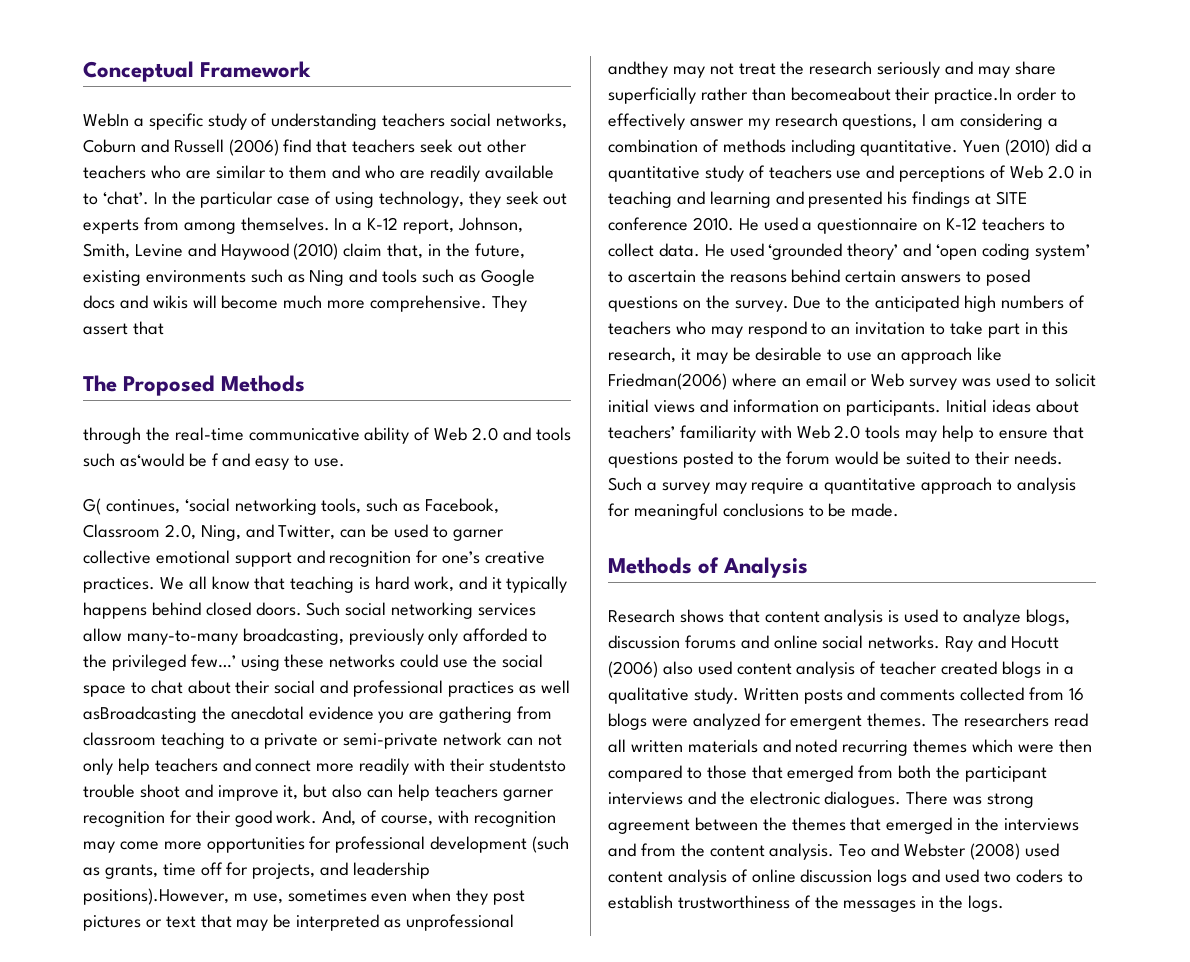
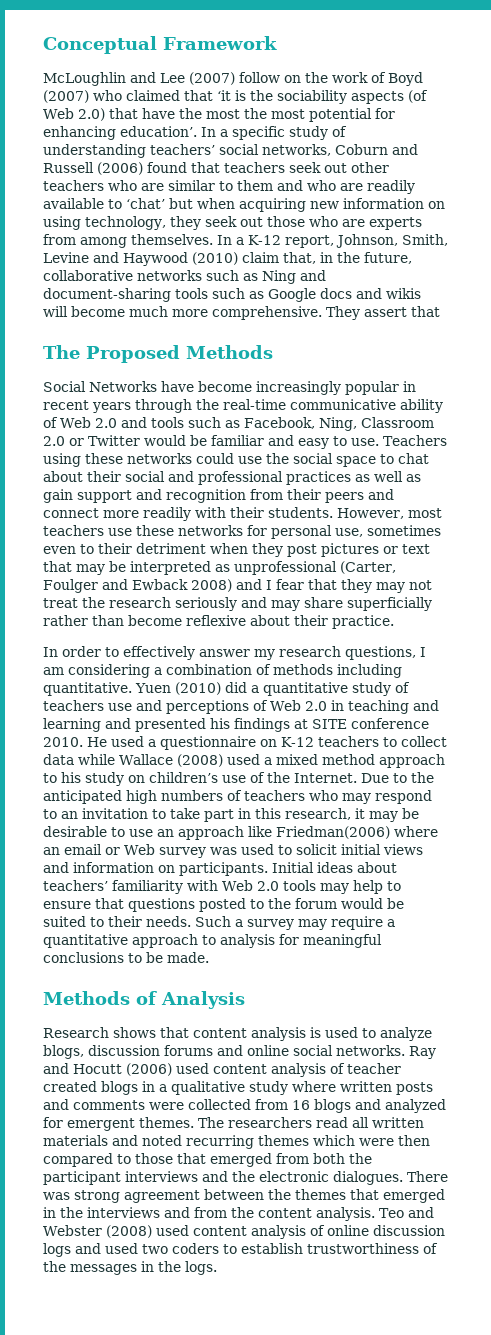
[83,113,129,127] WebIn -> [43,72,423,86] [43,90,428,104] [43,108,395,122] [43,126,216,140] McLoughlin and Lee (2007) follow on the work of Boyd (2007) who claimed that ‘it is the sociability aspects (of Web 2.0) that have the most the most potential for enhancing education’. In
[382,113,446,127] teachers -> [150,144,215,155] teachers’
[283,139,312,153] find -> [147,162,187,173] found
[102,191,332,208] ‘chat’. In the particular case of -> [126,198,445,212] ‘chat’ but when acquiring new information on
(568, 199) none -> [266,216,365,227] those who are
[83,270,246,286] existing environments -> [43,270,202,281] collaborative networks
(378, 276) none -> [43,288,171,302] document-sharing
(306, 383) none -> [43,381,416,395] [43,400,131,413] Social Networks have become increasingly popular in recent years
[119,453,346,470] [83,498,500,515] [83,524,504,541] [83,550,546,567] [83,576,568,593] [83,602,537,619] [83,628,548,645] [83,654,236,671] as‘would be f and easy to use. // G( continues, ‘social networking tools, such as Facebook, Classroom 2.0, Ning, and Twitter, can be used to garner collective emotional support and recognition for one’s creative practices. We all know that teaching is hard work, and it typically happens behind closed doors. Such social networking services allow many-to-many broadcasting, previously only afforded to the privileged few…’ -> [224,417,434,431] [43,435,447,449] as Facebook, Ning, Classroom 2.0 or Twitter would be familiar and easy to use. Teachers
[83,706,553,723] [83,732,562,749] [83,758,218,775] asBroadcasting the anecdotal evidence you are gathering from classroom teaching to a private or semi-private network can not only help teachers -> [406,474,421,482] [43,489,364,503] as gain support and recognition from their peers
[488,758,566,772] [83,784,554,801] [83,810,556,827] [83,836,570,853] [83,862,431,879] [83,888,408,905] studentsto trouble shoot and improve it, but also can help teachers garner recognition for their good work. And, of course, with recognition may come more opportunities for professional development (such as grants, time off for projects, and leadership positions).However, m use, sometimes even -> [268,507,442,519] [43,525,441,539] [43,543,206,554] students. However, most teachers use these networks for personal use, sometimes even to their detriment
[608,61,668,78] andthey -> [340,561,396,574] [43,579,372,593] (Carter, Foulger and Ewback 2008) and I fear that they
[790,87,1013,104] becomeabout their practice.In -> [128,615,394,629] [43,647,58,657] become reflexive about their practice. // In
[658,243,1090,260] [608,269,1030,286] [608,295,789,312] data. He used ‘grounded theory’ and ‘open coding system’ to ascertain the reasons behind certain answers to posed questions on the survey. -> [43,754,445,768] [43,772,357,786] data while Wallace (2008) used a mixed method approach to his study on children’s use of the Internet.
[662,661,693,675] also -> (172, 1069) none
[693,687,799,704] study. Written -> [249,1081,392,1095] study where written
(956, 695) none -> [149,1102,184,1110] were
[651,718,688,727] were -> [355,1099,381,1110] and

